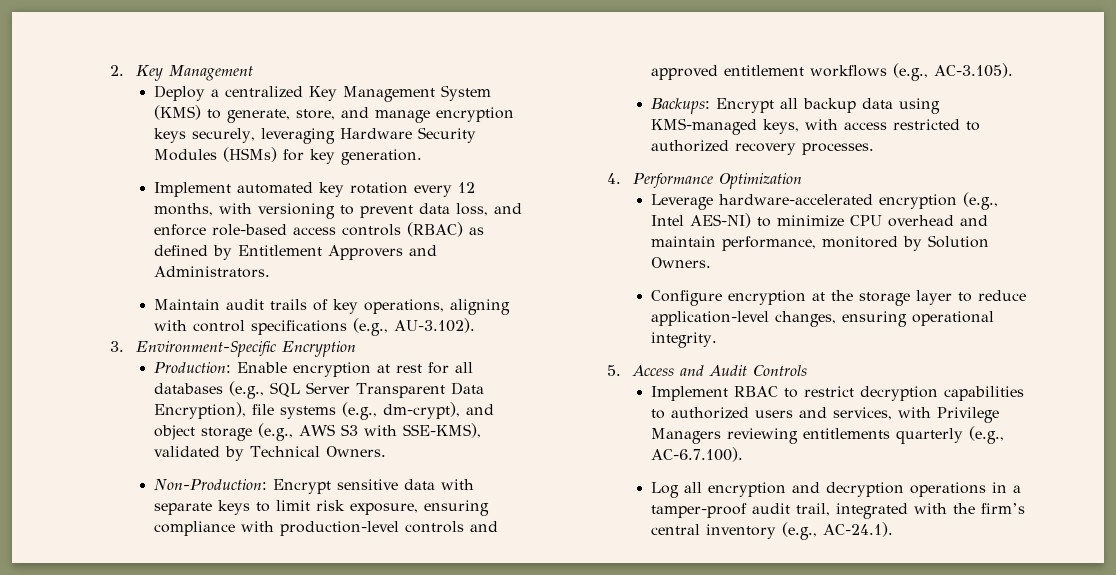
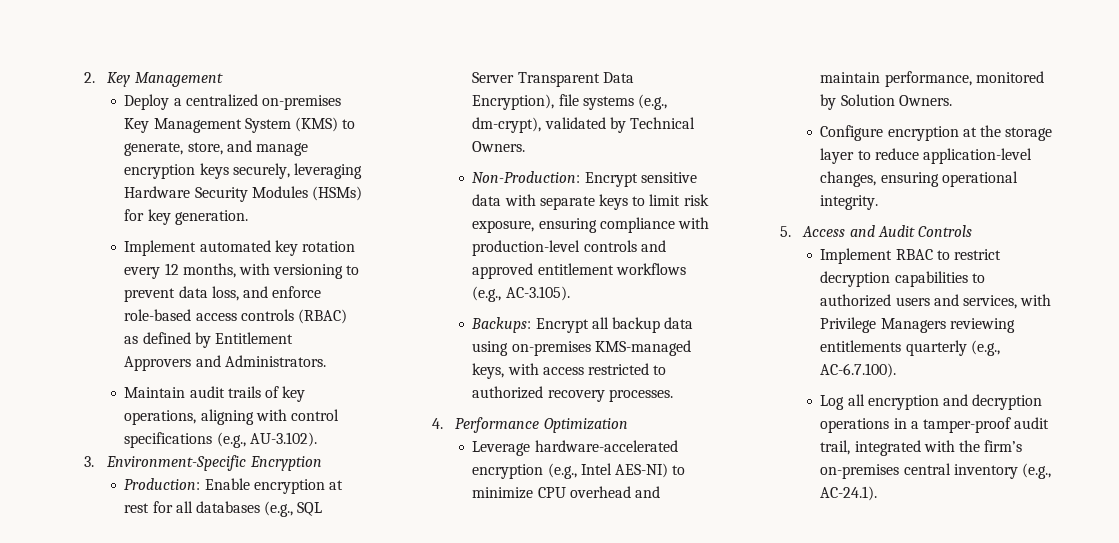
(303, 92) none -> [262,95,342,110] on-premises
[465,404,494,415] [153,423,481,441] and object storage (e.g., AWS S3 with SSE-KMS), -> (542, 125) none
(940, 106) none -> [511,341,591,356] on-premises
(1025, 508) none -> [820,464,900,479] on-premises

